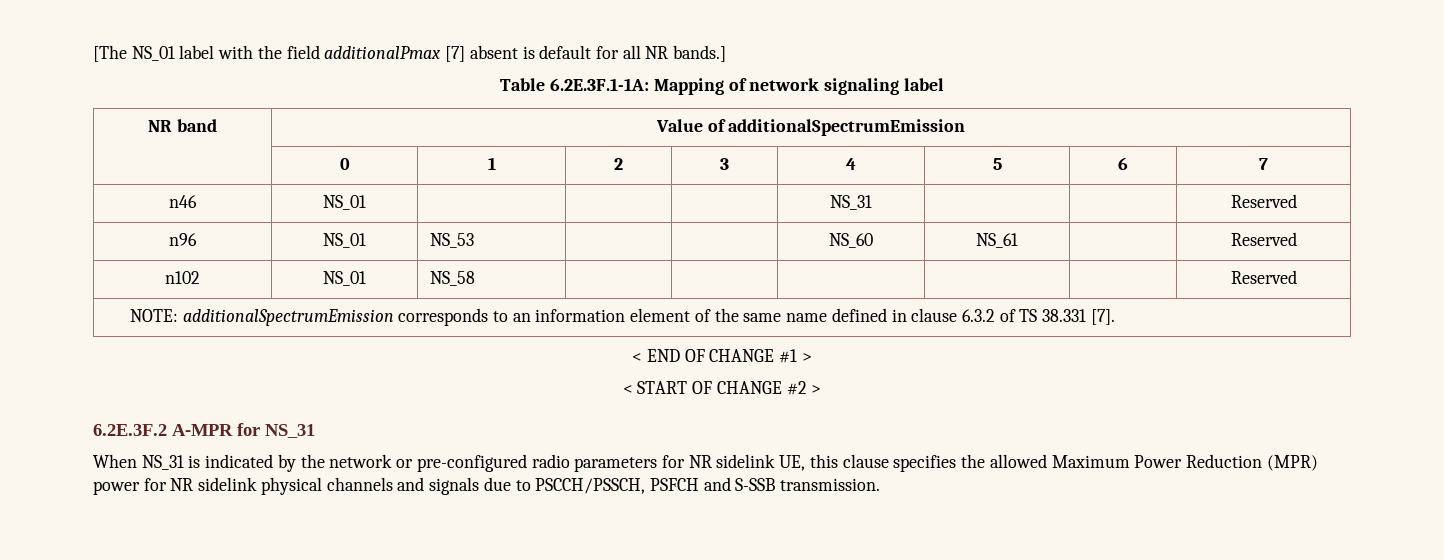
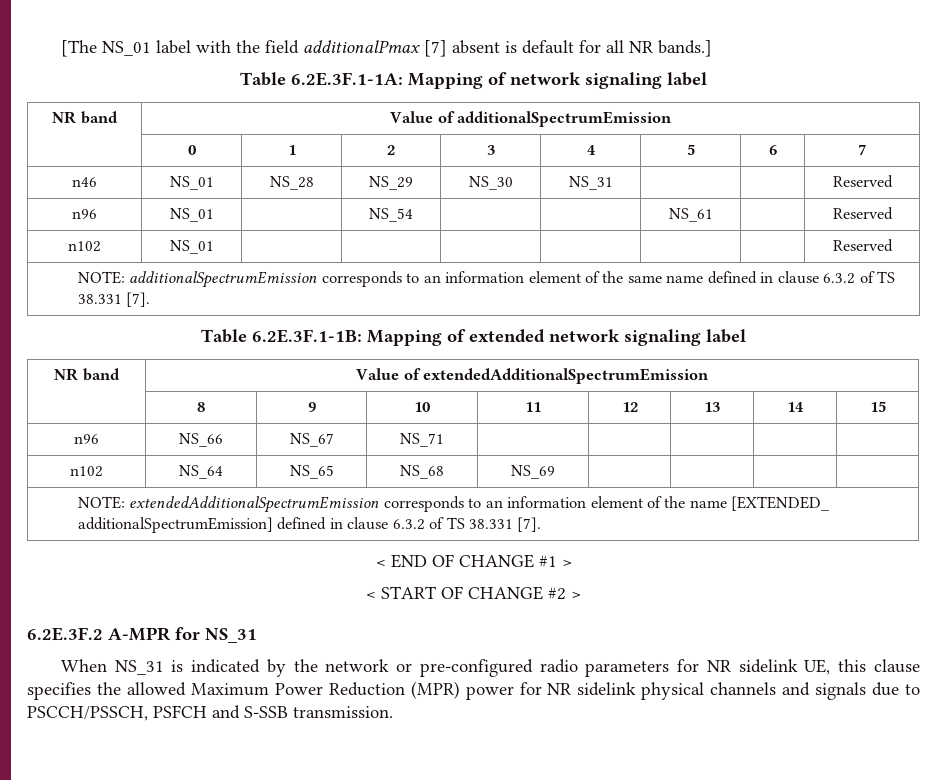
(366, 202) | | -> [269,176,314,190] [369,176,413,190] [468,176,513,190] NS_28 | NS_29 | NS_30
[430,233,475,248] [829,233,873,248] NS_53 | | | NS_60 -> [369,208,413,222] | NS_54 | |
[430,271,476,286] NS_58 -> (214, 247) none
(1115, 317) none -> [201,329,746,346] [54,368,120,381] [356,368,709,384] [197,402,205,412] [307,402,316,412] [414,402,430,412] [525,402,541,412] [621,402,638,412] [704,402,720,412] [787,402,804,412] [869,401,886,412] [74,434,99,444] [179,433,223,447] [289,433,334,447] [400,433,444,447] [70,466,103,477] [179,465,223,479] [289,465,334,479] [400,465,444,479] [511,465,555,479] [77,496,830,513] [77,517,542,533] // Table 6.2E.3F.1-1B: Mapping of extended network signaling label // NR band | Value of extendedAdditionalSpectrumEmission // | 8 | 9 | 10 | 11 | 12 | 13 | 14 | 15 // n96 | NS_66 | NS_67 | NS_71 | | | | | // n102 | NS_64 | NS_65 | NS_68 | NS_69 | | | | // NOTE: extendedAdditionalSpectrumEmission corresponds to an information element of the name [EXTENDED_ additionalSpectrumEmission] defined in clause 6.3.2 of TS 38.331 [7].

